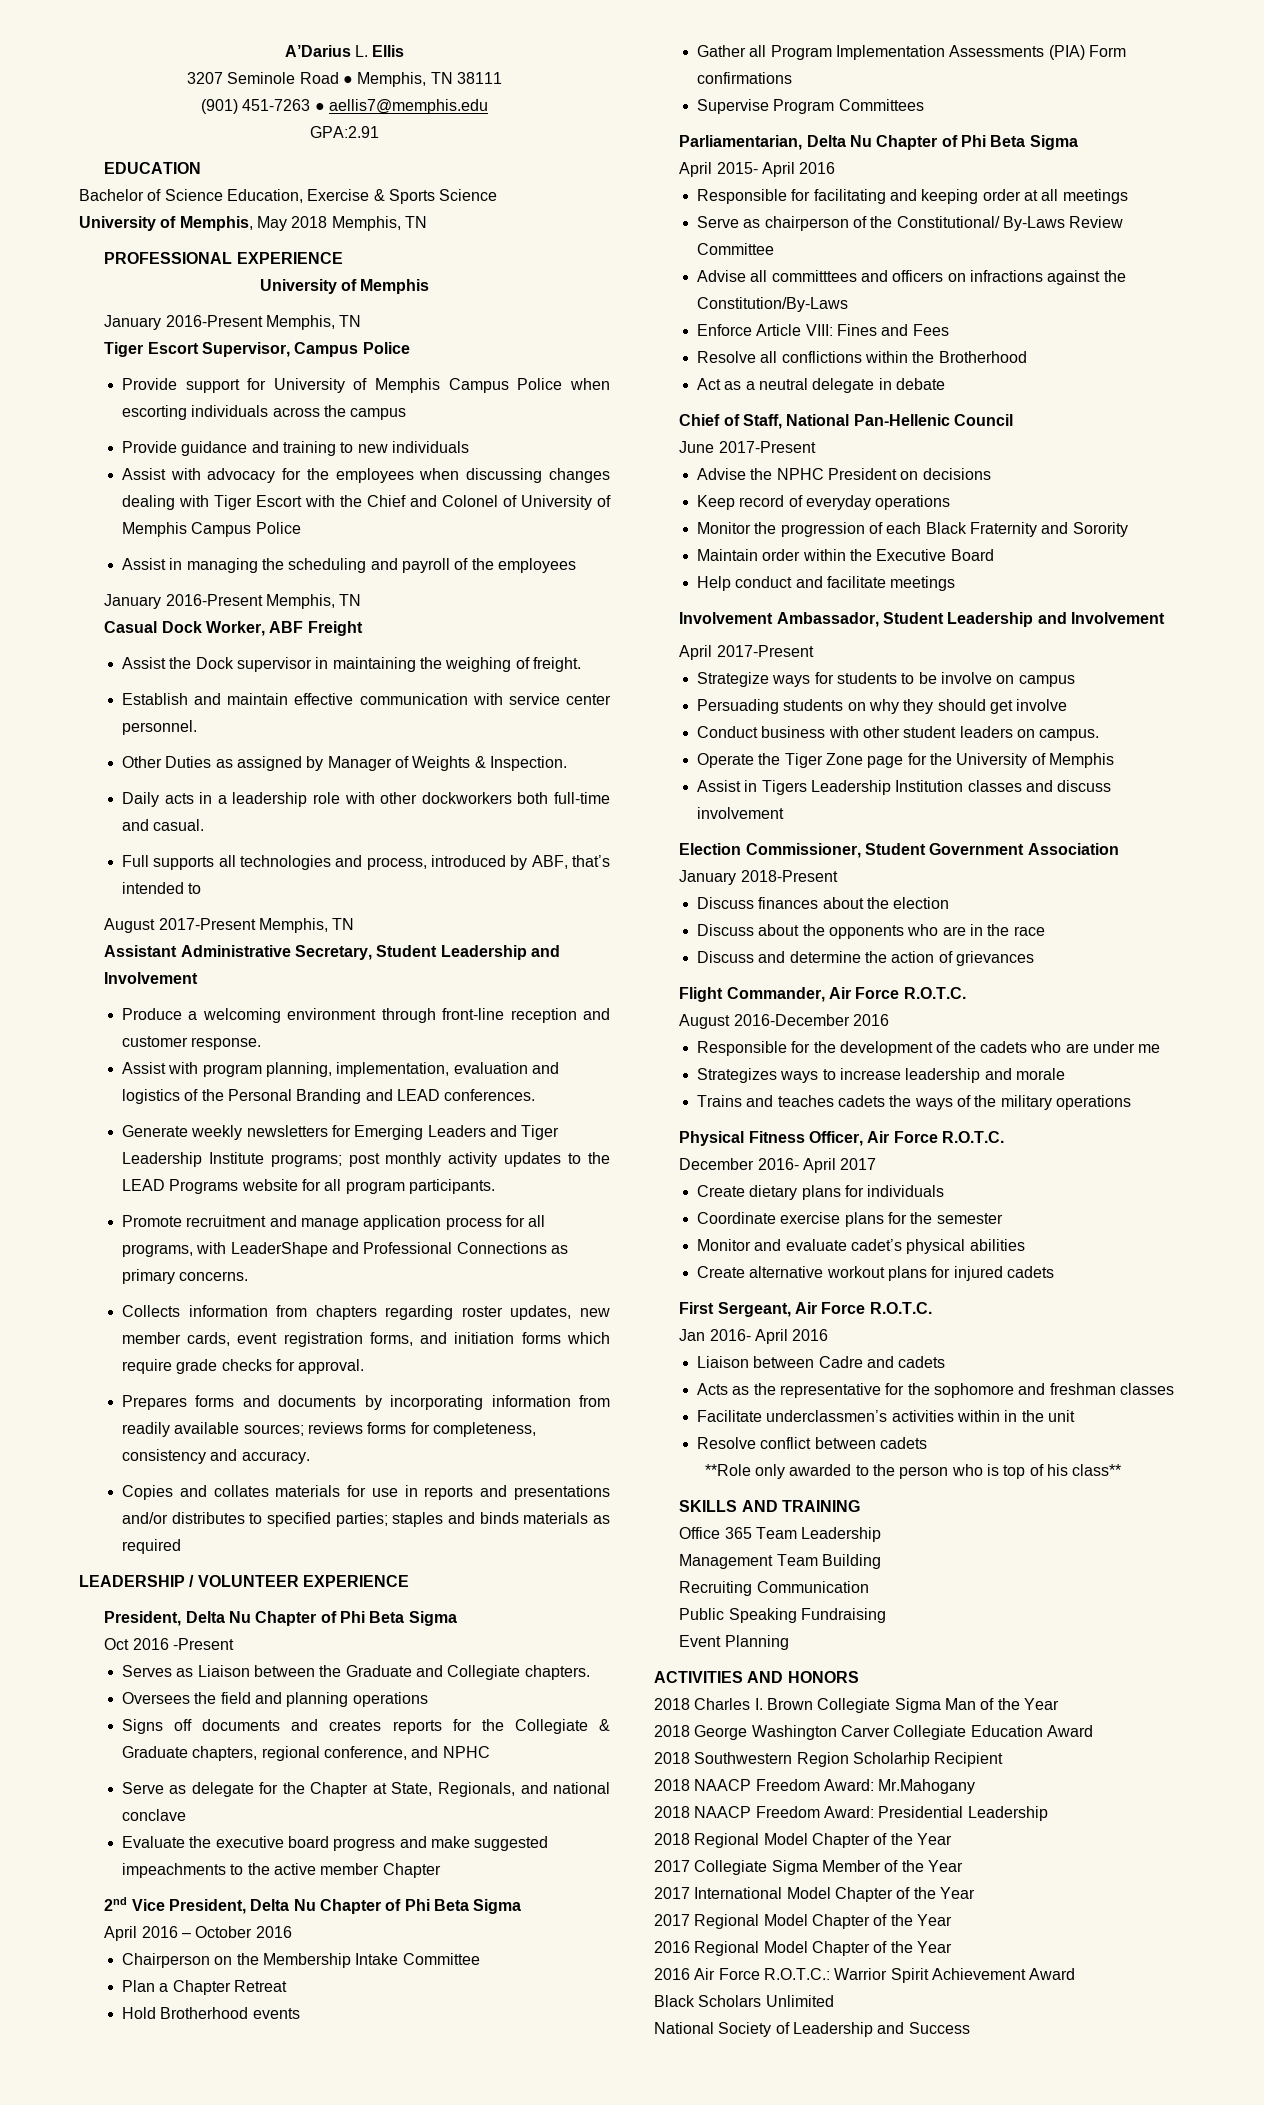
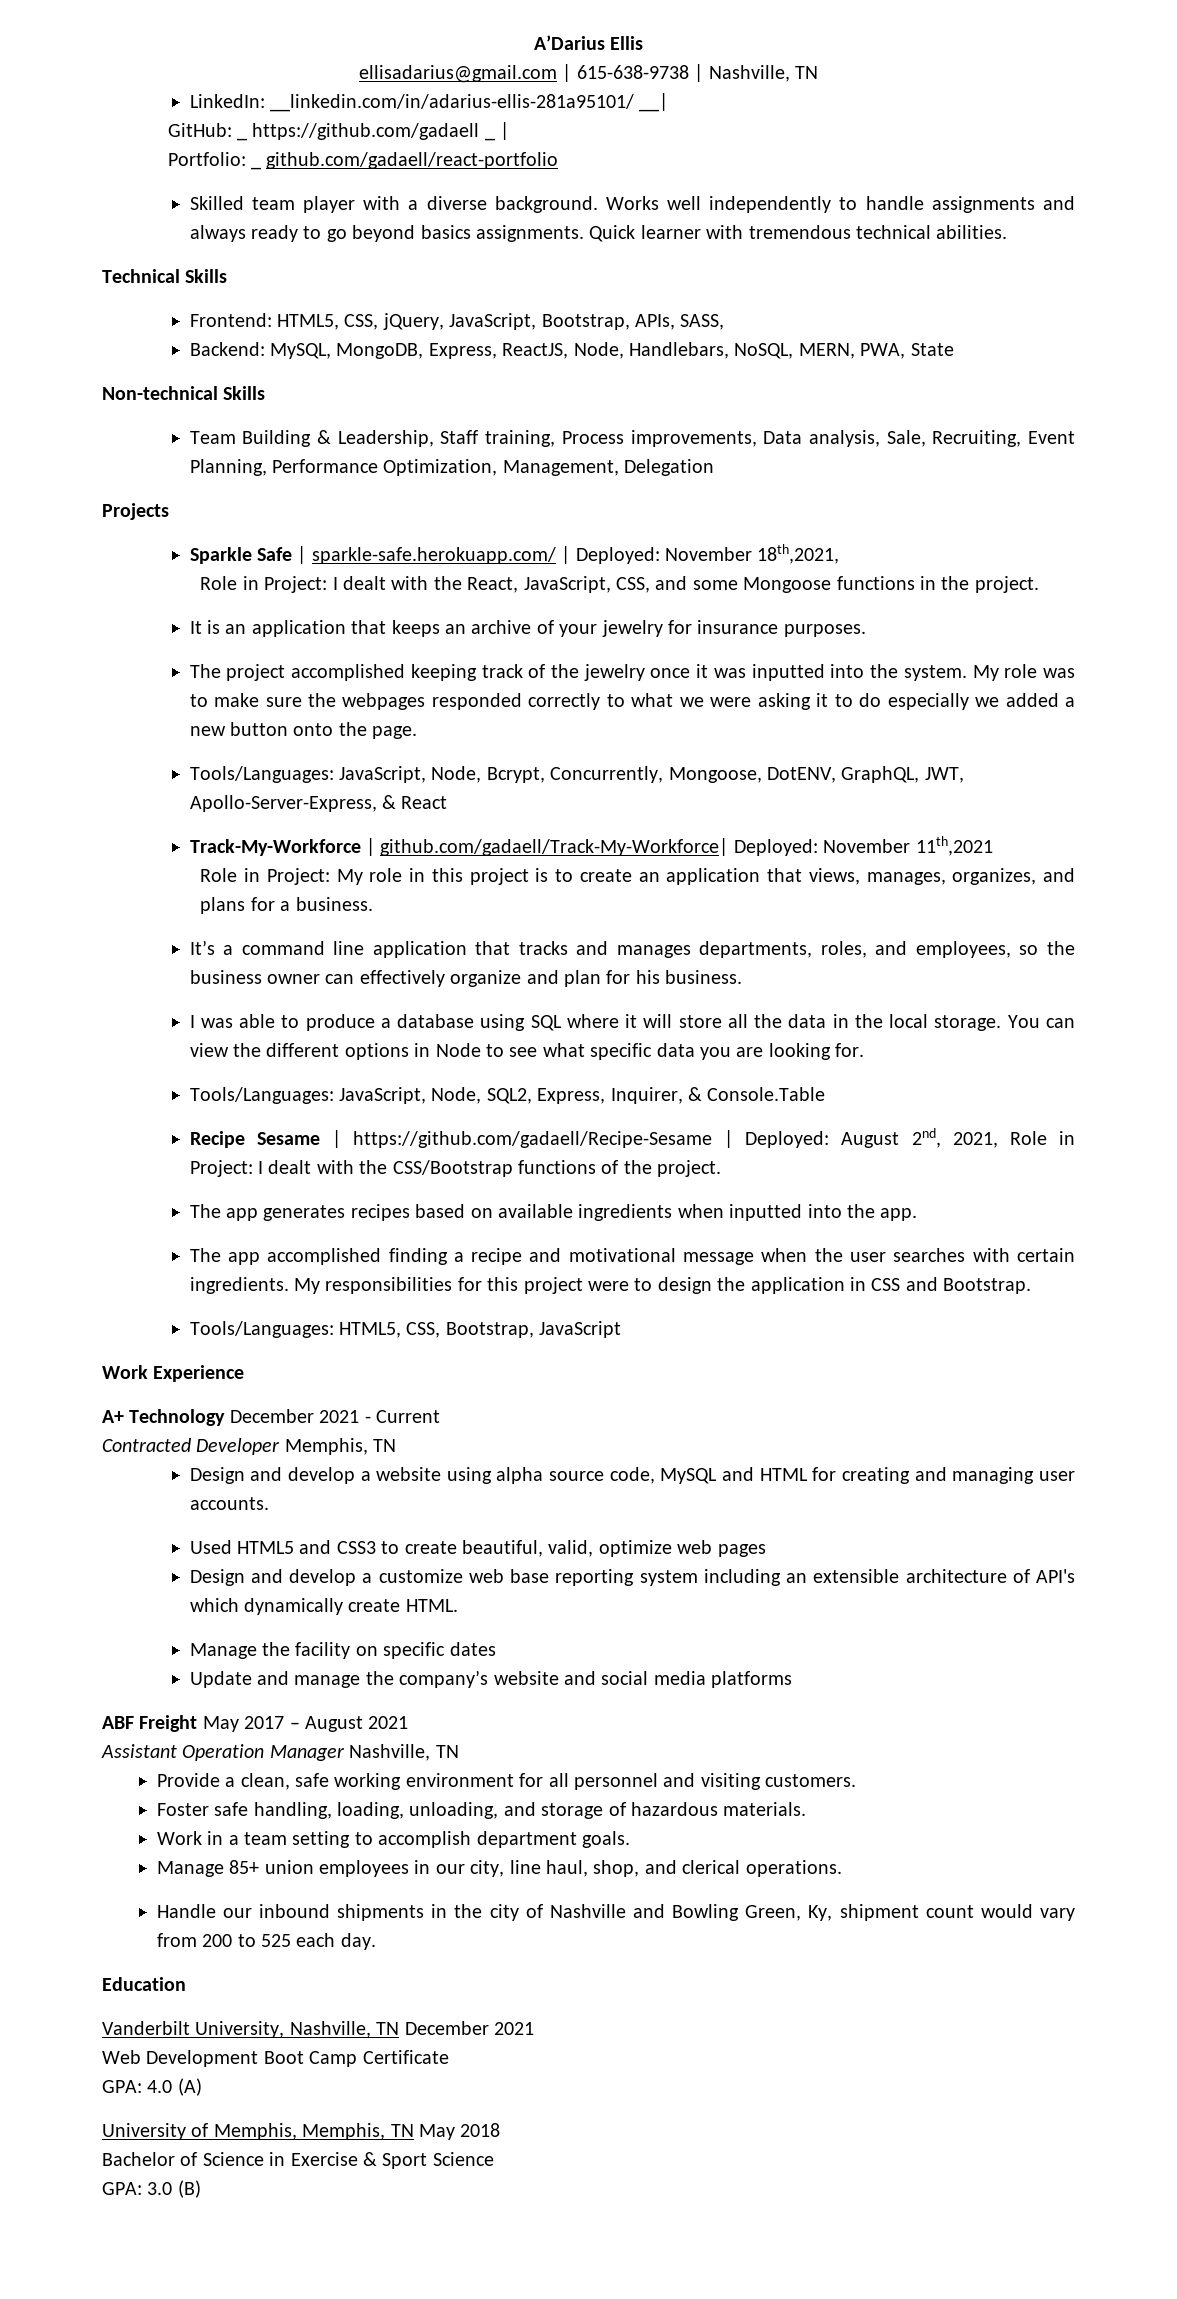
[355,45,368,57] L. -> (605, 42) none
[187,72,502,87] [201,99,488,114] [310,126,379,138] [104,162,202,174] 3207 Seminole Road ● Memphis, TN 38111 // (901) 451-7263 ● aellis7@memphis.edu // GPA:2.91 // EDUCATION -> [359,64,818,83] [189,93,669,112] [167,123,232,137] [236,122,510,141] [167,152,246,166] [250,152,559,170] [189,196,1075,213] [189,225,1008,242] [102,269,228,283] [189,313,725,330] [189,342,954,359] [102,386,266,400] [189,430,1075,447] [189,459,715,476] [102,503,169,520] [189,544,840,564] [200,576,1039,593] [189,620,866,637] [189,664,1075,681] [189,693,1075,710] [189,722,418,739] [189,766,964,783] [189,795,448,812] [189,836,993,856] [200,868,1075,885] [200,897,373,914] [189,940,1075,958] [189,970,743,987] [189,1014,1076,1031] [189,1043,865,1060] [189,1087,826,1104] [189,1128,1075,1148] [189,1160,722,1177] [189,1204,918,1221] [189,1248,1075,1265] [189,1277,1032,1294] [189,1321,622,1338] [102,1365,245,1382] [102,1409,440,1426] [102,1438,397,1455] [189,1467,1076,1484] [189,1497,269,1510] [189,1540,766,1557] [189,1569,1075,1586] [189,1598,458,1615] [189,1642,496,1659] [189,1670,793,1688] [102,1715,409,1732] [101,1744,459,1761] [156,1773,857,1790] [156,1802,807,1819] [156,1831,630,1848] [156,1860,842,1877] [156,1904,1076,1921] [156,1933,376,1950] [102,1977,186,1991] [102,2021,534,2038] [102,2050,449,2067] [102,2078,202,2096] [102,2123,501,2140] ellisadarius@gmail.com | 615-638-9738 | Nashville, TN // LinkedIn: __linkedin.com/in/adarius-ellis-281a95101/ __| // GitHub: _ https://github.com/gadaell _ | // Portfolio: _ github.com/gadaell/react-portfolio // Skilled team player with a diverse background. Works well independently to handle assignments and always ready to go beyond basics assignments. Quick learner with tremendous technical abilities. // Technical Skills // Frontend: HTML5, CSS, jQuery, JavaScript, Bootstrap, APIs, SASS, // Backend: MySQL, MongoDB, Express, ReactJS, Node, Handlebars, NoSQL, MERN, PWA, State // Non-technical Skills // Team Building & Leadership, Staff training, Process improvements, Data analysis, Sale, Recruiting, Event Planning, Performance Optimization, Management, Delegation // Projects // Sparkle Safe | sparkle-safe.herokuapp.com/ | Deployed: November 18th,2021, // Role in Project: I dealt with the React, JavaScript, CSS, and some Mongoose functions in the project. // It is an application that keeps an archive of your jewelry for insurance purposes. // The project accomplished keeping track of the jewelry once it was inputted into the system. My role was to make sure the webpages responded correctly to what we were asking it to do especially we added a new button onto the page. // Tools/Languages: JavaScript, Node, Bcrypt, Concurrently, Mongoose, DotENV, GraphQL, JWT, Apollo-Server-Express, & React // Track-My-Workforce | github.com/gadaell/Track-My-Workforce| Deployed: November 11th,2021 // Role in Project: My role in this project is to create an application that views, manages, organizes, and plans for a business. // It’s a command line application that tracks and manages departments, roles, and employees, so the business owner can effectively organize and plan for his business. // I was able to produce a database using SQL where it will store all the data in the local storage. You can view the different options in Node to see what specific data you are looking for. // Tools/Languages: JavaScript, Node, SQL2, Express, Inquirer, & Console.Table // Recipe Sesame | https://github.com/gadaell/Recipe-Sesame | Deployed: August 2nd, 2021, Role in Project: I dealt with the CSS/Bootstrap functions of the project. // The app generates recipes based on available ingredients when inputted into the app. // The app accomplished finding a recipe and motivational message when the user searches with certain ingredients. My responsibilities for this project were to design the application in CSS and Bootstrap. // Tools/Languages: HTML5, CSS, Bootstrap, JavaScript // Work Experience // A+ Technology December 2021 - Current // Contracted Developer Memphis, TN // Design and develop a website using alpha source code, MySQL and HTML for creating and managing user accounts. // Used HTML5 and CSS3 to create beautiful, valid, optimize web pages // Design and develop a customize web base reporting system including an extensible architecture of API's which dynamically create HTML. // Manage the facility on specific dates // Update and manage the company’s website and social media platforms // ABF Freight May 2017 – August 2021 // Assistant Operation Manager Nashville, TN // Provide a clean, safe working environment for all personnel and visiting customers. // Foster safe handling, loading, unloading, and storage of hazardous materials. // Work in a team setting to accomplish department goals. // Manage 85+ union employees in our city, line haul, shop, and clerical operations. // Handle our inbound shipments in the city of Nashville and Bowling Green, Ky, shipment count would vary from 200 to 525 each day. // Education // Vanderbilt University, Nashville, TN December 2021 // Web Development Boot Camp Certificate // GPA: 4.0 (A) // University of Memphis, Memphis, TN May 2018
[226,189,303,203] Education, -> [269,2152,286,2166] in
[388,189,435,204] Sports -> [382,2153,428,2169] Sport
[79,216,427,231] [104,252,343,264] [259,279,430,294] [104,315,362,330] [104,342,410,357] [121,378,610,393] [121,405,407,420] [121,441,469,456] [121,468,610,483] [121,495,611,510] [121,522,301,537] [121,558,576,573] [104,594,362,609] [104,621,363,636] [121,657,581,672] [121,693,611,705] [121,720,197,735] [121,756,567,771] [121,792,610,807] [121,819,205,831] [121,855,611,870] [121,882,202,894] [104,918,355,933] [104,945,560,960] [104,972,199,984] [121,1008,610,1023] [121,1036,262,1050] [121,1062,559,1077] [121,1089,536,1104] [121,1125,560,1140] [121,1152,610,1167] [121,1179,495,1194] [121,1215,546,1230] [121,1242,568,1257] [121,1269,249,1284] [121,1305,610,1320] [121,1332,610,1347] [121,1359,365,1374] [121,1395,610,1410] [121,1422,536,1437] [121,1449,310,1464] [121,1485,610,1500] [121,1512,610,1527] [121,1539,181,1554] [79,1575,409,1587] [104,1611,457,1626] [104,1638,235,1650] [121,1665,590,1680] [121,1692,428,1707] [121,1719,611,1734] [121,1746,490,1761] [121,1782,611,1797] [121,1809,186,1821] [121,1836,549,1851] [121,1863,441,1878] [104,1897,522,1914] [104,1926,292,1941] [121,1953,480,1968] [121,1980,287,1995] [121,2007,300,2019] [696,45,1126,60] [696,72,792,84] [696,99,924,114] [679,135,1078,150] [679,162,836,177] [696,189,1128,204] [696,216,1124,231] [696,243,774,255] [696,270,1126,285] [696,297,848,312] [696,324,949,336] [696,351,1027,363] [696,378,945,393] [679,414,1013,429] [679,441,816,453] [696,468,991,480] [696,495,951,510] [696,522,1128,537] [696,549,994,561] [696,576,956,591] [679,612,1165,627] [679,645,814,660] [696,672,1075,687] [696,699,1068,714] [696,726,1100,741] [696,753,1114,768] [696,780,1112,795] [696,807,784,819] [679,843,1119,858] [679,870,838,885] [696,897,950,909] [696,924,1045,939] [696,951,1034,966] [679,987,966,1002] [679,1014,890,1029] [696,1041,1161,1056] [696,1068,1065,1083] [696,1095,1131,1110] [679,1131,1004,1146] [679,1158,877,1173] [696,1185,945,1200] [696,1212,1003,1227] [696,1239,1025,1254] [696,1266,1054,1281] [679,1302,932,1317] [679,1329,829,1344] [696,1356,946,1368] [696,1383,1174,1398] [696,1410,1075,1422] [696,1437,927,1449] [704,1464,1122,1479] [679,1500,861,1512] [679,1527,882,1542] [679,1554,882,1569] [679,1581,869,1596] [679,1608,887,1623] [679,1635,789,1650] [654,1671,859,1683] [654,1698,1059,1713] [654,1725,1093,1740] [654,1752,1004,1767] [654,1779,976,1794] [654,1806,1048,1821] [654,1833,952,1848] [654,1860,963,1875] [654,1887,975,1902] [654,1914,952,1929] [654,1941,952,1956] [654,1968,1076,1983] [654,1995,834,2007] [654,2022,970,2037] University of Memphis, May 2018 Memphis, TN // PROFESSIONAL EXPERIENCE // University of Memphis // January 2016-Present Memphis, TN // Tiger Escort Supervisor, Campus Police // Provide support for University of Memphis Campus Police when escorting individuals across the campus // Provide guidance and training to new individuals // Assist with advocacy for the employees when discussing changes dealing with Tiger Escort with the Chief and Colonel of University of Memphis Campus Police // Assist in managing the scheduling and payroll of the employees // January 2016-Present Memphis, TN // Casual Dock Worker, ABF Freight // Assist the Dock supervisor in maintaining the weighing of freight. // Establish and maintain effective communication with service center personnel. // Other Duties as assigned by Manager of Weights & Inspection. // Daily acts in a leadership role with other dockworkers both full-time and casual. // Full supports all technologies and process, introduced by ABF, that’s intended to // August 2017-Present Memphis, TN // Assistant Administrative Secretary, Student Leadership and Involvement // Produce a welcoming environment through front-line reception and customer response. // Assist with program planning, implementation, evaluation and logistics of the Personal Branding and LEAD conferences. // Generate weekly newsletters for Emerging Leaders and Tiger Leadership Institute programs; post monthly activity updates to the LEAD Programs website for all program participants. // Promote recruitment and manage application process for all programs, with LeaderShape and Professional Connections as primary concerns. // Collects information from chapters regarding roster updates, new member cards, event registration forms, and initiation forms which require grade checks for approval. // Prepares forms and documents by incorporating information from readily available sources; reviews forms for completeness, consistency and accuracy. // Copies and collates materials for use in reports and presentations and/or distributes to specified parties; staples and binds materials as required // LEADERSHIP / VOLUNTEER EXPERIENCE // President, Delta Nu Chapter of Phi Beta Sigma // Oct 2016 -Present // Serves as Liaison between the Graduate and Collegiate chapters. // Oversees the field and planning operations // Signs off documents and creates reports for the Collegiate & Graduate chapters, regional conference, and NPHC // Serve as delegate for the Chapter at State, Regionals, and national conclave // Evaluate the executive board progress and make suggested impeachments to the active member Chapter // 2nd Vice President, Delta Nu Chapter of Phi Beta Sigma // April 2016 – October 2016 // Chairperson on the Membership Intake Committee // Plan a Chapter Retreat // Hold Brotherhood events // Gather all Program Implementation Assessments (PIA) Form confirmations // Supervise Program Committees // Parliamentarian, Delta Nu Chapter of Phi Beta Sigma // April 2015- April 2016 // Responsible for facilitating and keeping order at all meetings // Serve as chairperson of the Constitutional/ By-Laws Review Committee // Advise all committtees and officers on infractions against the Constitution/By-Laws // Enforce Article VIII: Fines and Fees // Resolve all conflictions within the Brotherhood // Act as a neutral delegate in debate // Chief of Staff, National Pan-Hellenic Council // June 2017-Present // Advise the NPHC President on decisions // Keep record of everyday operations // Monitor the progression of each Black Fraternity and Sorority // Maintain order within the Executive Board // Help conduct and facilitate meetings // Involvement Ambassador, Student Leadership and Involvement // April 2017-Present // Strategize ways for students to be involve on campus // Persuading students on why they should get involve // Conduct business with other student leaders on campus. // Operate the Tiger Zone page for the University of Memphis // Assist in Tigers Leadership Institution classes and discuss involvement // Election Commissioner, Student Government Association // January 2018-Present // Discuss finances about the election // Discuss about the opponents who are in the race // Discuss and determine the action of grievances // Flight Commander, Air Force R.O.T.C. // August 2016-December 2016 // Responsible for the development of the cadets who are under me // Strategizes ways to increase leadership and morale // Trains and teaches cadets the ways of the military operations // Physical Fitness Officer, Air Force R.O.T.C. // December 2016- April 2017 // Create dietary plans for individuals // Coordinate exercise plans for the semester // Monitor and evaluate cadet’s physical abilities // Create alternative workout plans for injured cadets // First Sergeant, Air Force R.O.T.C. // Jan 2016- April 2016 // Liaison between Cadre and cadets // Acts as the representative for the sophomore and freshman classes // Facilitate underclassmen’s activities within in the unit // Resolve conflict between cadets // **Role only awarded to the person who is top of his class** // SKILLS AND TRAINING // Office 365 Team Leadership // Management Team Building // Recruiting Communication // Public Speaking Fundraising // Event Planning // ACTIVITIES AND HONORS // 2018 Charles I. Brown Collegiate Sigma Man of the Year // 2018 George Washington Carver Collegiate Education Award // 2018 Southwestern Region Scholarhip Recipient // 2018 NAACP Freedom Award: Mr.Mahogany // 2018 NAACP Freedom Award: Presidential Leadership // 2018 Regional Model Chapter of the Year // 2017 Collegiate Sigma Member of the Year // 2017 International Model Chapter of the Year // 2017 Regional Model Chapter of the Year // 2016 Regional Model Chapter of the Year // 2016 Air Force R.O.T.C.: Warrior Spirit Achievement Award // Black Scholars Unlimited // National Society of Leadership and Success -> [102,2180,201,2198] GPA: 3.0 (B)

